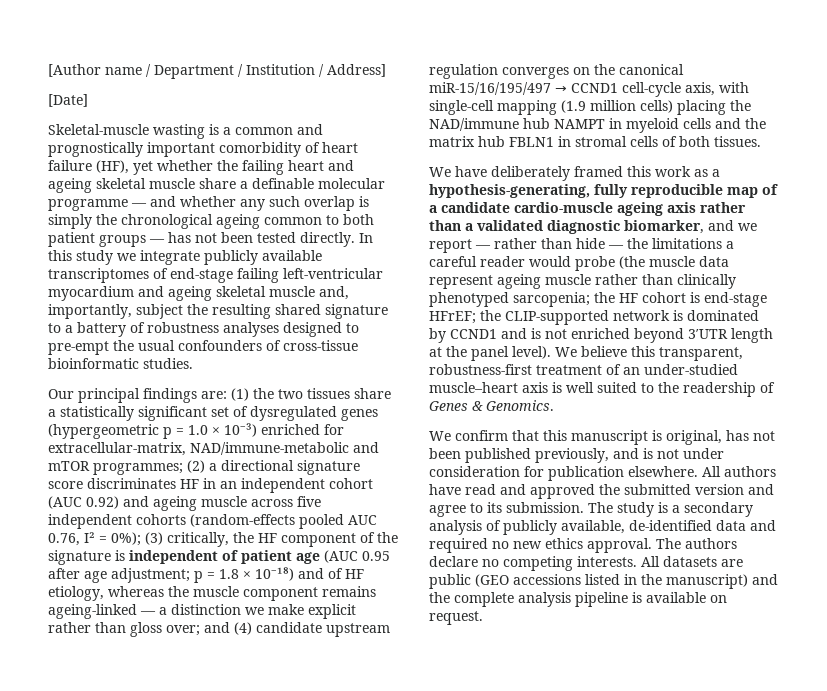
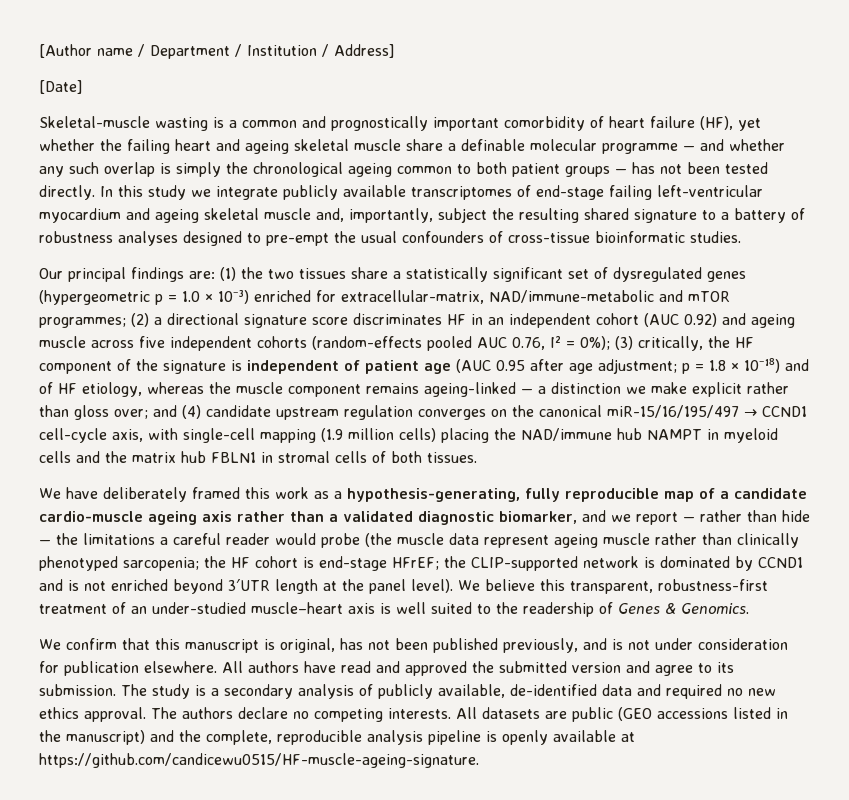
[454,592,514,607] complete -> [206,730,362,745] complete, reproducible
[646,592,727,603] [429,611,483,625] available on request. -> [502,730,635,745] [39,753,479,768] openly available at https://github.com/candicewu0515/HF-muscle-ageing-signature.

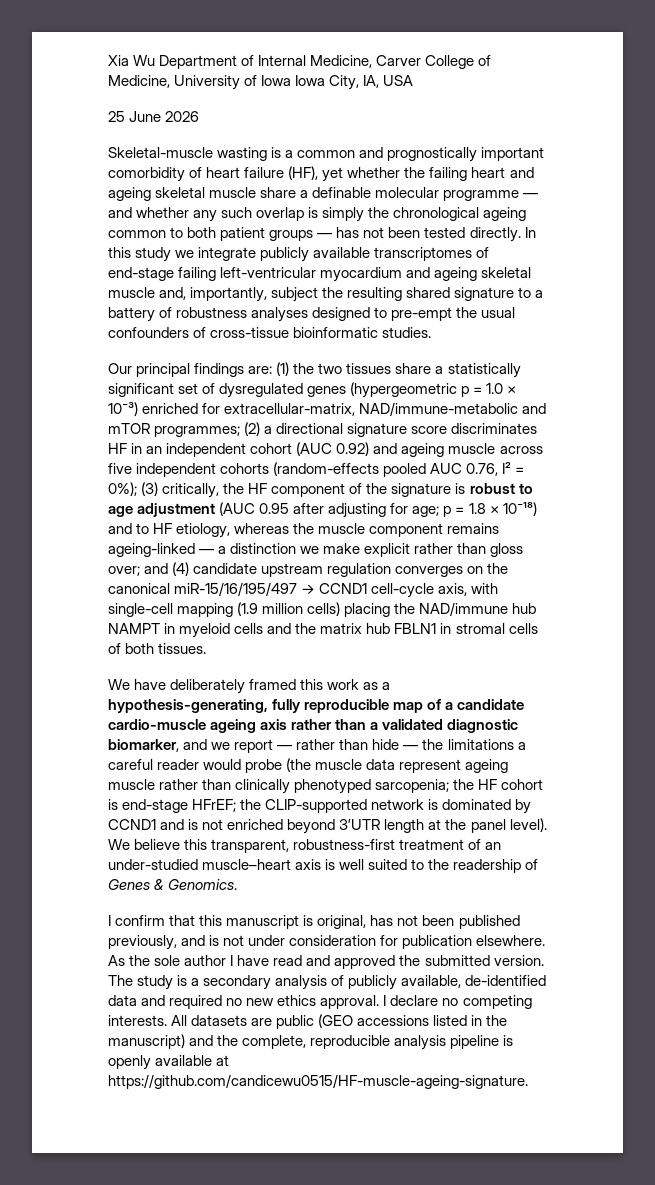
[39,44,395,59] [39,80,83,94] [Author name / Department / Institution / Address] // [Date] -> [108,55,492,69] [108,75,414,90] [108,111,200,122] Xia Wu Department of Internal Medicine, Carver College of Medicine, University of Iowa Iowa City, IA, USA // 25 June 2026
[247,359,677,374] independent of patient age (AUC 0.95 after age adjustment; -> [469,483,533,494] [108,502,440,518] robust to age adjustment (AUC 0.95 after adjusting for age;
[39,382,53,394] of -> [136,523,150,534] to
[39,639,61,650] We -> [108,915,111,926] I
[222,661,299,673] All authors -> [108,955,234,966] As the sole author I
[572,661,734,676] [39,684,116,696] version and agree to its submission. -> [493,955,544,966] version.
[151,707,233,719] The authors -> [383,995,387,1006] I

